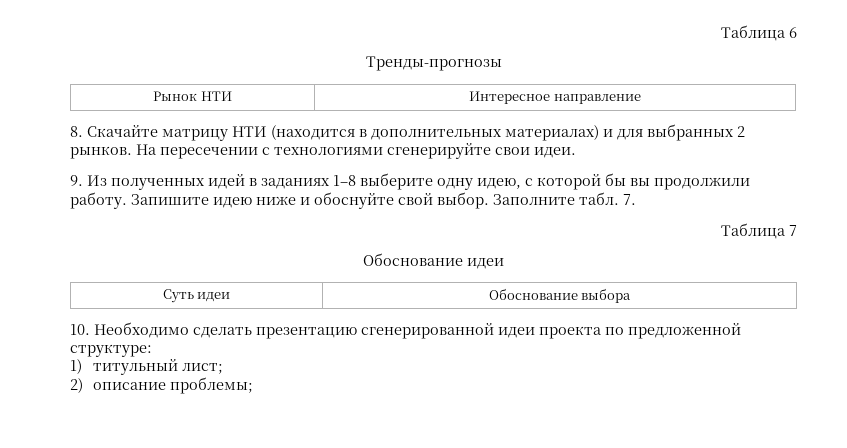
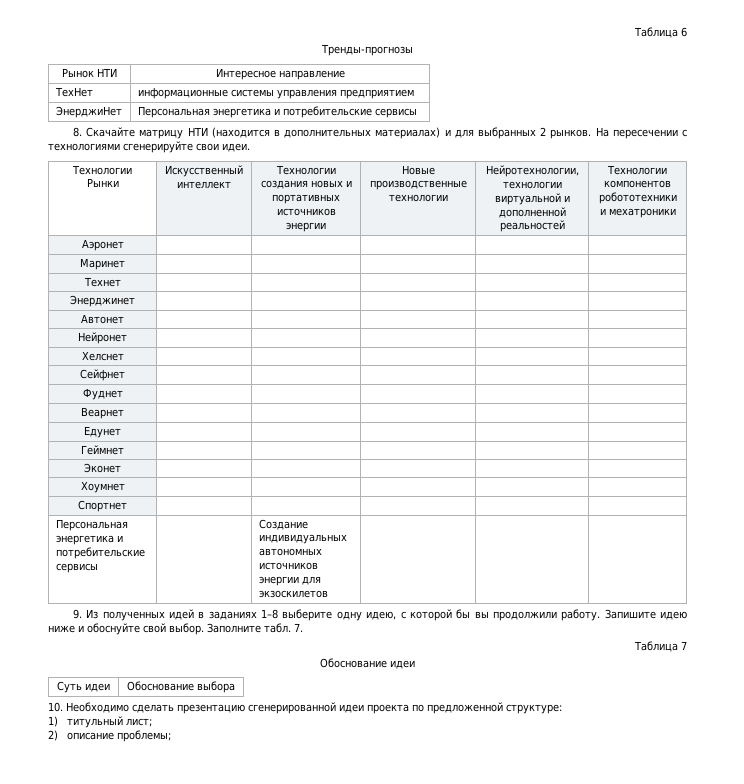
(641, 99) none -> [54,87,93,97] [137,87,414,99] [55,106,122,118] [137,106,417,118] // ТехНет | информационные системы управления предприятием // ЭнерджиНет | Персональная энергетика и потребительские сервисы
(576, 152) none -> [72,165,132,175] [86,178,119,187] [165,165,243,177] [177,181,231,189] [275,165,336,175] [260,180,352,189] [272,194,340,204] [276,208,336,216] [286,222,326,232] [401,165,435,175] [369,180,467,190] [388,194,448,202] [485,165,579,177] [502,181,562,189] [494,193,570,205] [498,207,566,218] [499,220,565,232] [607,165,667,175] [604,180,671,188] [598,192,677,204] [599,208,676,218] [81,239,124,251] [80,258,125,270] [83,277,121,287] [70,295,135,307] [81,314,124,324] [78,332,127,344] [81,351,124,361] [80,369,125,381] [82,388,123,400] [81,407,124,419] [84,426,121,438] [81,445,124,455] [84,463,121,473] [80,481,125,493] [78,500,127,512] [55,519,128,531] [55,535,123,545] [55,547,145,559] [55,563,98,573] [258,519,308,530] [258,534,347,544] [258,548,322,556] [258,562,318,570] [258,576,321,586] [258,590,328,598] // Технологии Рынки | Искусственный интеллект | Технологии создания новых и портативных источников энергии | Новые производственные технологии | Нейротехнологии, технологии виртуальной и дополненной реальностей | Технологии компонентов робототехники и мехатроники // Аэронет | | | | | // Маринет | | | | | // Технет | | | | | // Энерджинет | | | | | // Автонет | | | | | // Нейронет | | | | | // Хелснет | | | | | // Сейфнет | | | | | // Фуднет | | | | | // Веарнет | | | | | // Едунет | | | | | // Геймнет | | | | | // Эконет | | | | | // Хоумнет | | | | | // Спортнет | | | | | // Персональная энергетика и потребительские сервисы | | Создание индивидуальных автономных источников энергии для экзоскилетов | | |

